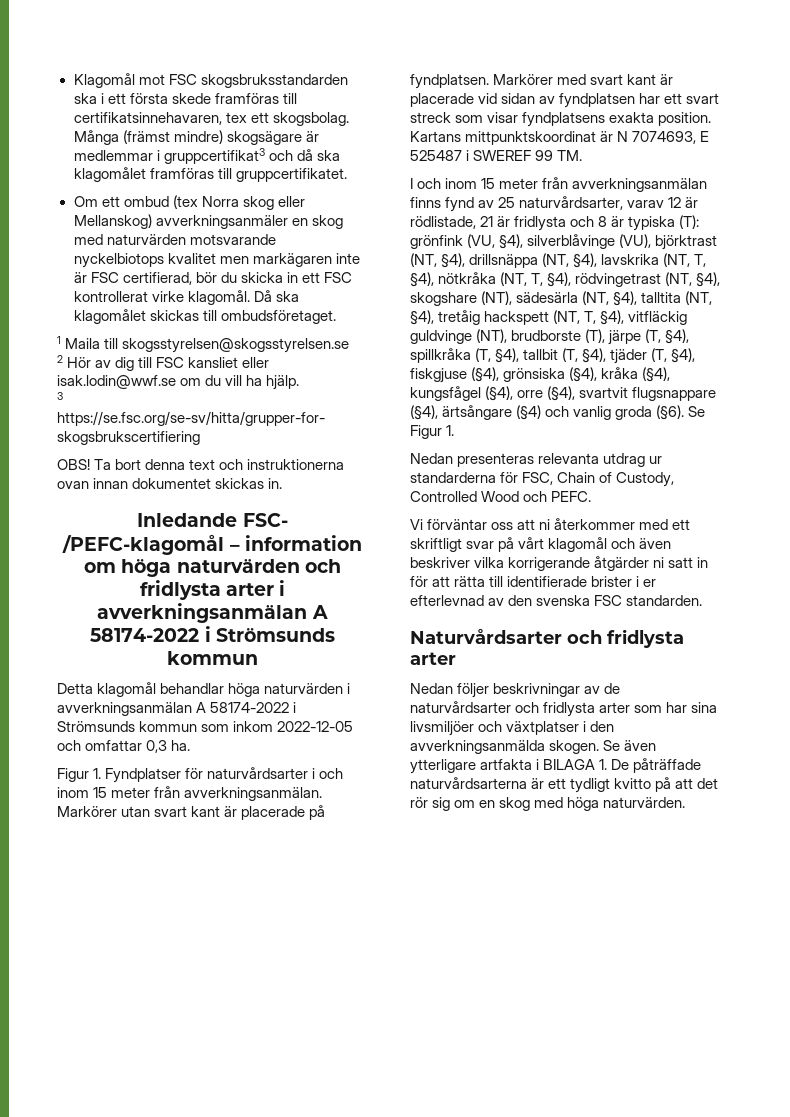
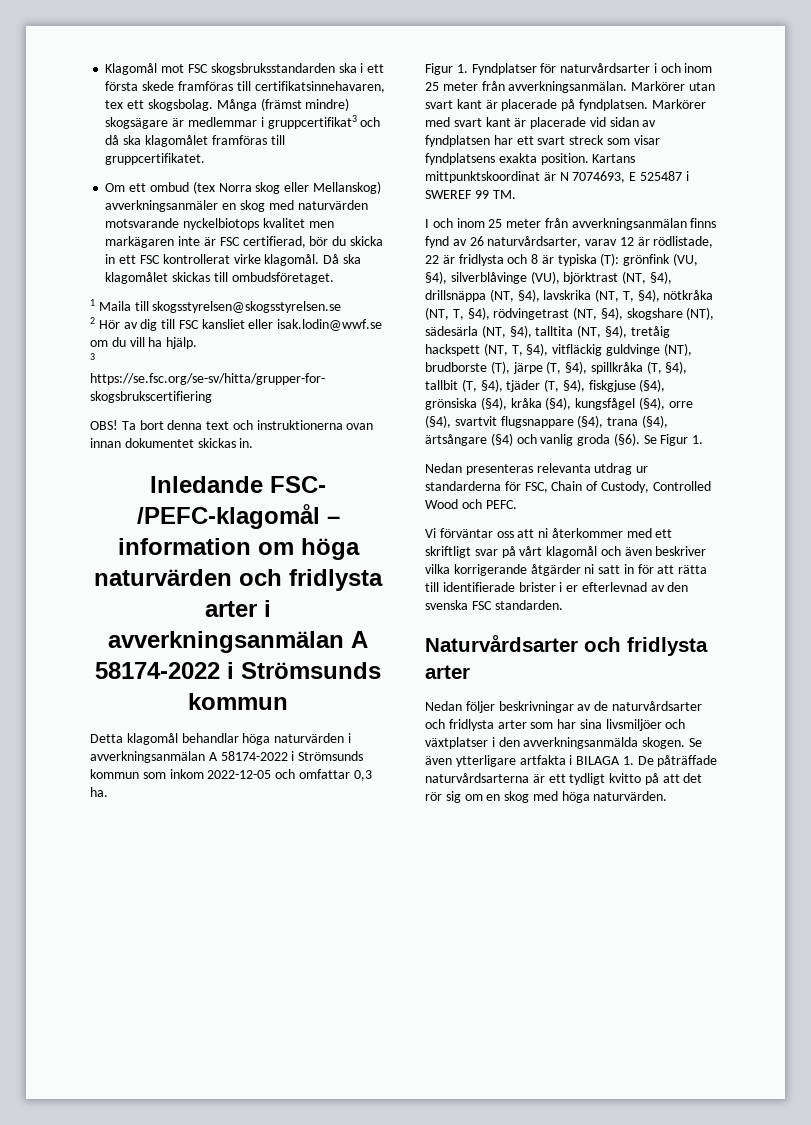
[93,787,108,798] 15 -> [425,82,439,91] 25
[481,178,496,189] 15 -> [488,219,503,228] 25
[498,197,516,208] 25 -> [469,236,484,246] 26
[480,216,494,227] 21 -> [425,255,439,264] 22
(438, 412) none -> [607,415,668,428] trana (§4),

